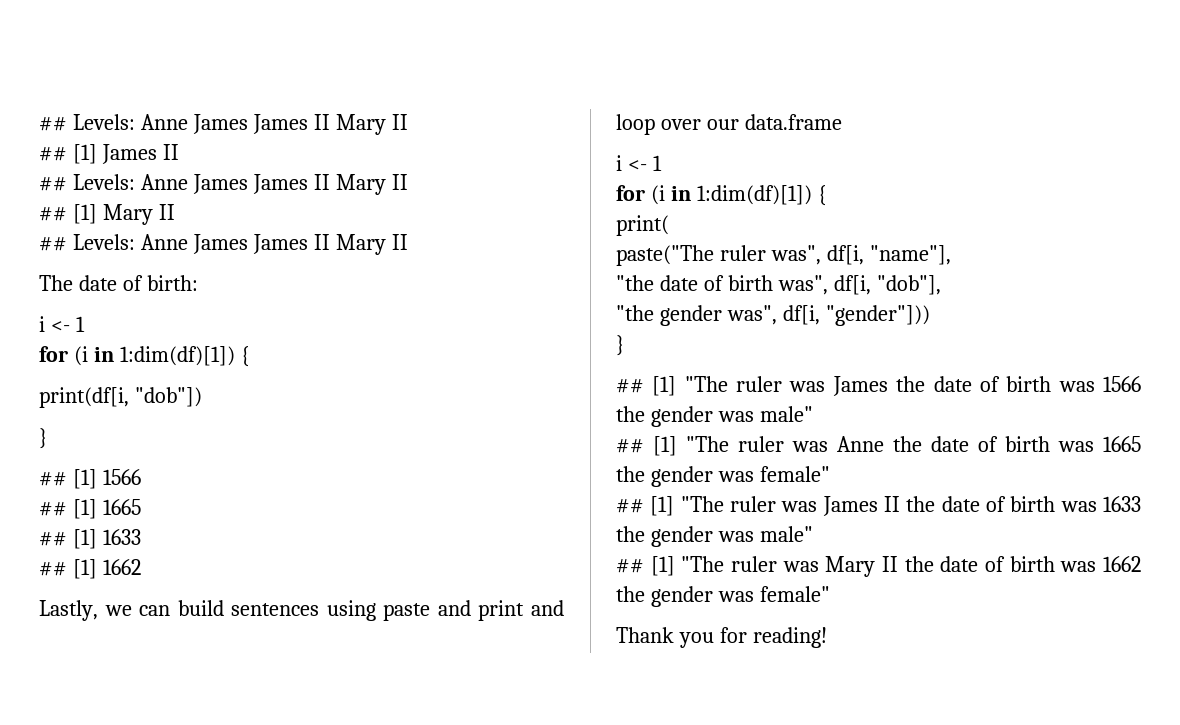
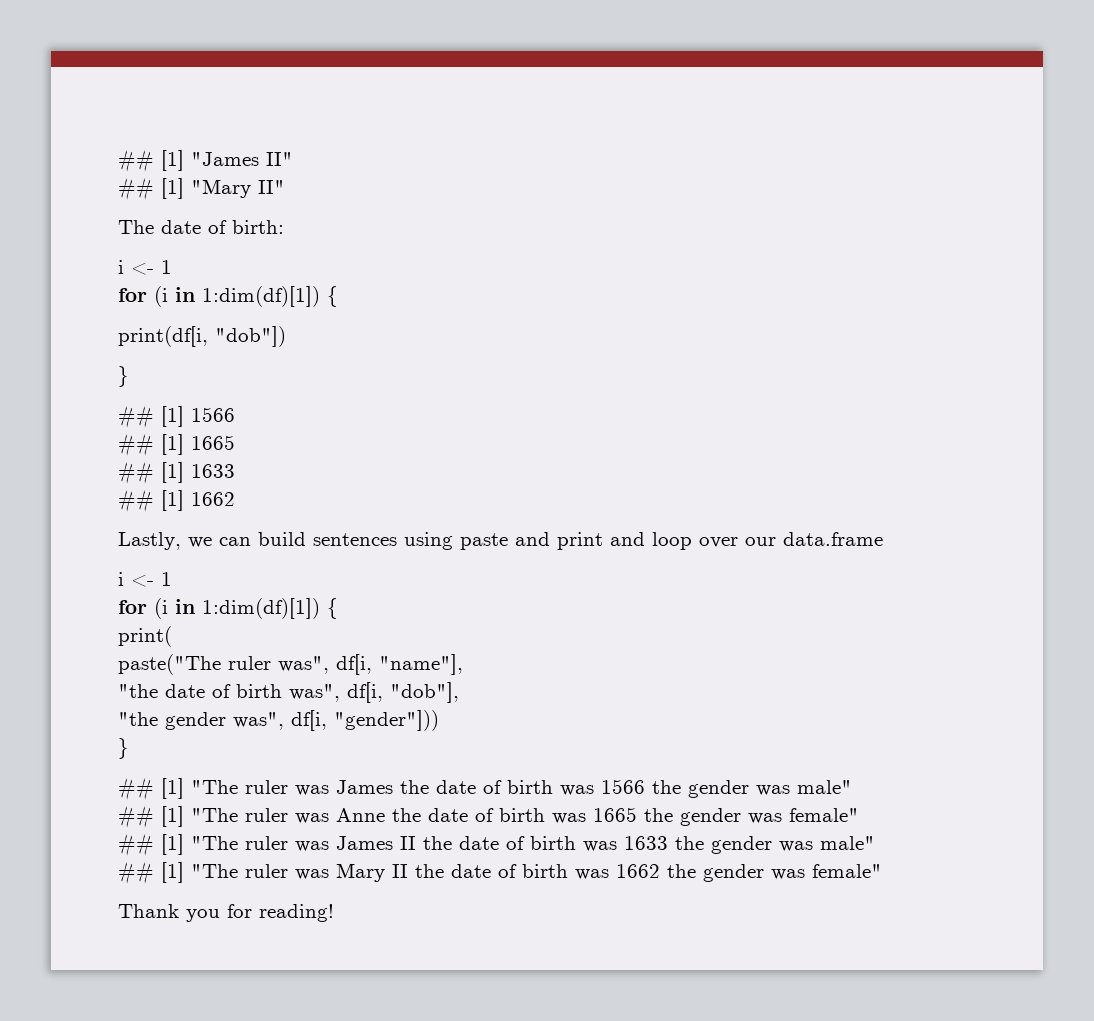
[39,114,408,135] [39,144,179,164] [39,174,408,195] [39,204,175,225] [39,234,408,255] ## Levels: Anne James James II Mary II // ## [1] James II // ## Levels: Anne James James II Mary II // ## [1] Mary II // ## Levels: Anne James James II Mary II -> [118,149,293,172] [118,177,285,200] ## [1] "James II" // ## [1] "Mary II"

